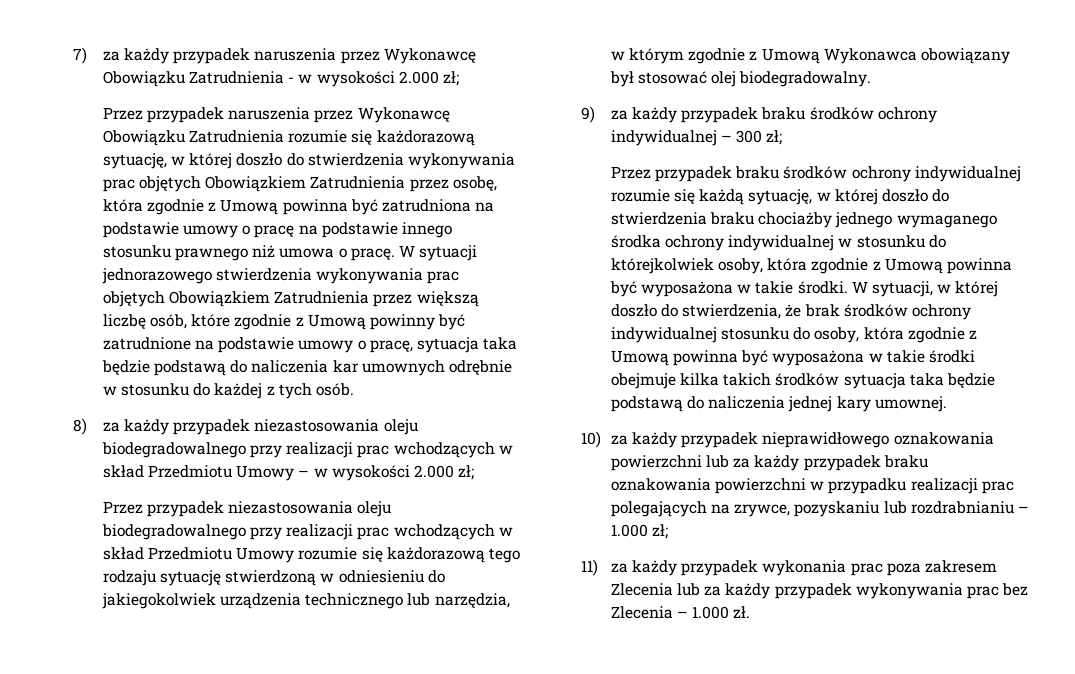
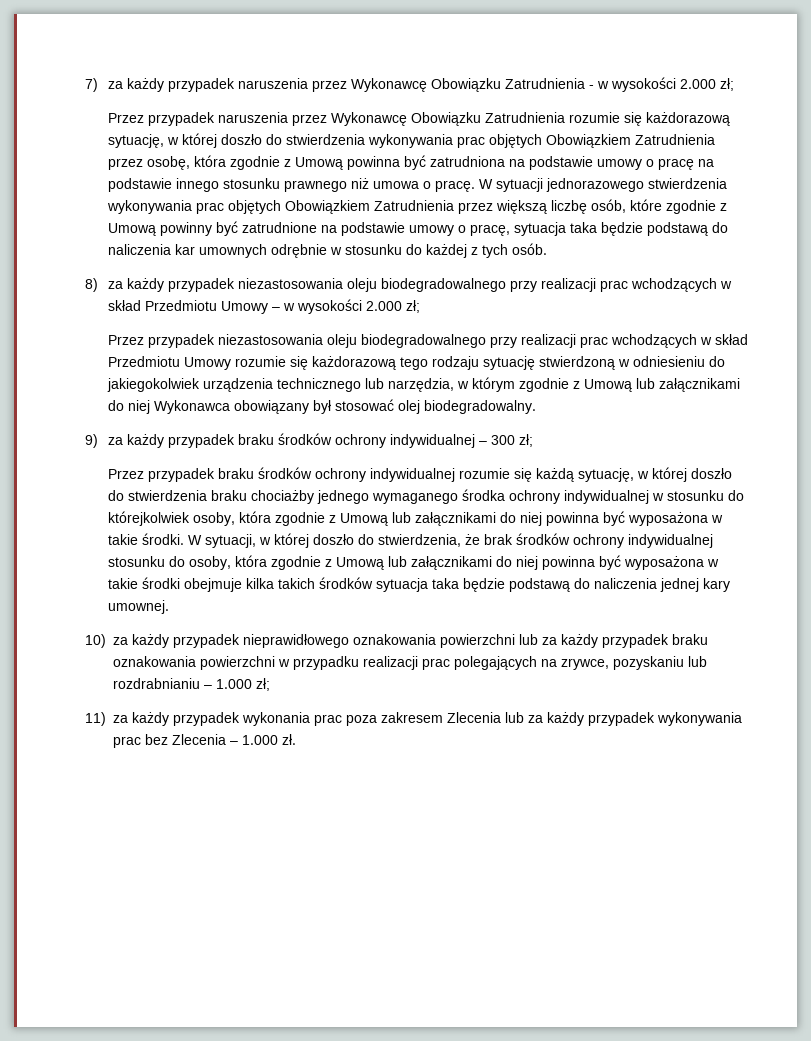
(820, 56) none -> [636,378,741,392] [108,400,151,414] lub załącznikami do niej
(943, 266) none -> [392,512,543,526] lub załącznikami do niej
(669, 358) none -> [388,556,539,570] lub załącznikami do niej

